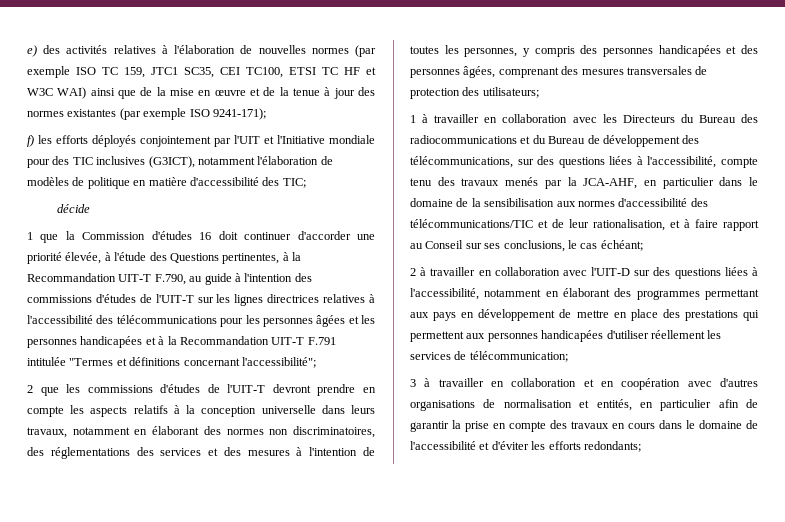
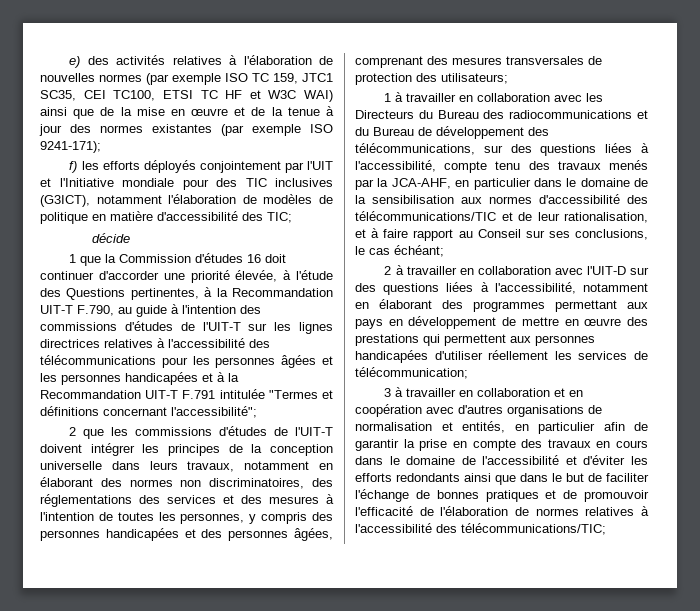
[272,384,376,396] [27,405,180,417] devront prendre en compte les aspects relatifs à -> [40,443,243,456] doivent intégrer les principes de
[630,309,658,321] place -> [584,318,622,326] œuvre
[583,441,641,452] redondants; -> [396,473,649,485] [355,489,649,502] [355,506,649,516] [355,523,606,535] redondants ainsi que dans le but de faciliter l'échange de bonnes pratiques et de promouvoir l'efficacité de l'élaboration de normes relatives à l'accessibilité des télécommunications/TIC;

